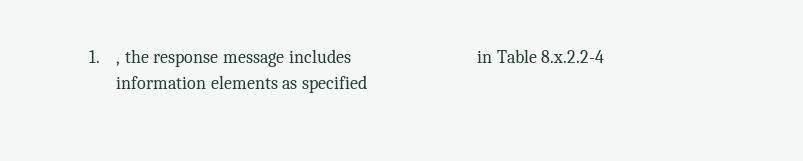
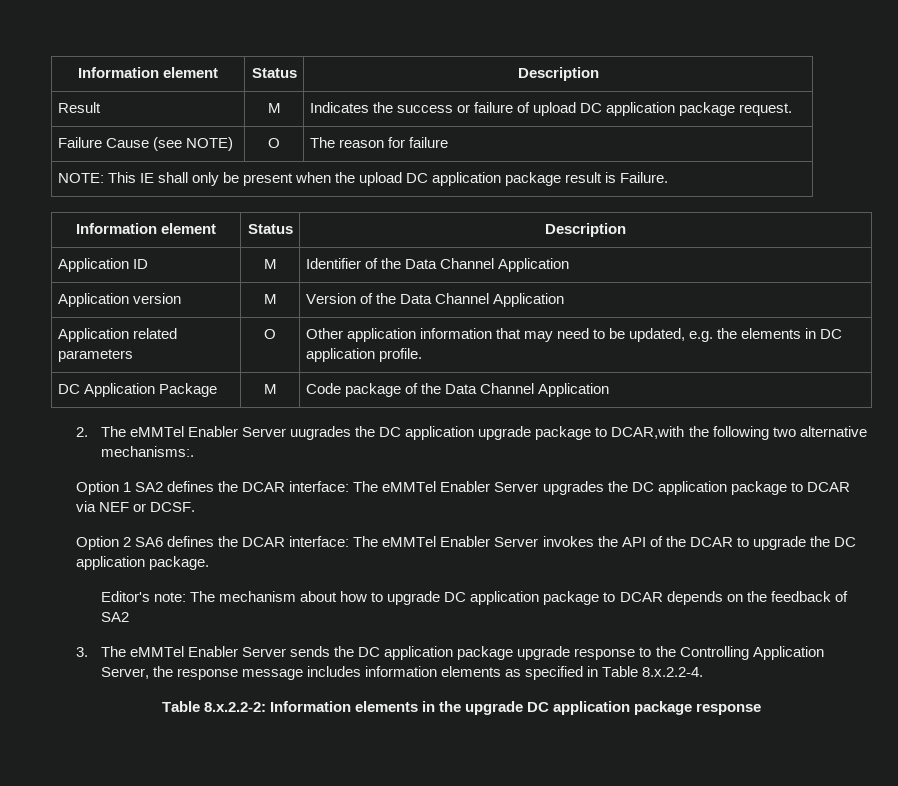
[88,50,120,66] 1. , -> [77,67,219,78] [251,68,297,78] [517,67,599,81] [57,102,101,113] [267,103,281,113] [309,102,793,116] [57,137,233,151] [268,138,280,148] [309,137,448,148] [57,172,669,186] [75,223,217,234] [247,224,293,234] [545,223,626,237] [57,258,148,272] [263,259,277,269] [305,258,569,272] [57,293,181,307] [263,294,277,304] [305,293,564,307] [57,328,177,342] [57,349,133,362] [264,329,276,339] [305,328,843,342] [305,348,422,362] [57,383,217,397] [263,384,277,394] [305,383,609,397] [75,426,867,440] [100,446,194,457] [75,481,850,495] [75,501,196,512] [75,536,856,550] [75,556,210,570] [100,591,848,605] [100,612,129,622] [75,646,824,660] [100,667,149,679] Information element | Status | Description // Result | M | Indicates the success or failure of upload DC application package request. // Failure Cause (see NOTE) | O | The reason for failure // NOTE: This IE shall only be present when the upload DC application package result is Failure. // Information element | Status | Description // Application ID | M | Identifier of the Data Channel Application // Application version | M | Version of the Data Channel Application // Application related parameters | O | Other application information that may need to be updated, e.g. the elements in DC application profile. // DC Application Package | M | Code package of the Data Channel Application // 2. The eMMTel Enabler Server uugrades the DC application upgrade package to DCAR,with the following two alternative mechanisms:. // Option 1 SA2 defines the DCAR interface: The eMMTel Enabler Server upgrades the DC application package to DCAR via NEF or DCSF. // Option 2 SA6 defines the DCAR interface: The eMMTel Enabler Server invokes the API of the DCAR to upgrade the DC application package. // Editor's note: The mechanism about how to upgrade DC application package to DCAR depends on the feedback of SA2 // 3. The eMMTel Enabler Server sends the DC application package upgrade response to the Controlling Application Server,
[541,50,605,63] 8.x.2.2-4 -> [642,667,704,677] [161,701,762,715] 8.x.2.2-4. // Table 8.x.2.2-2: Information elements in the upgrade DC application package response

